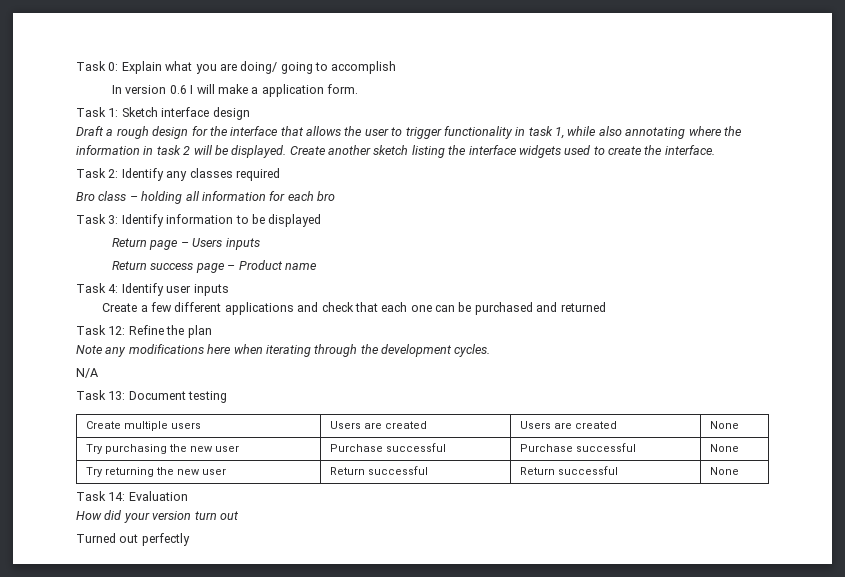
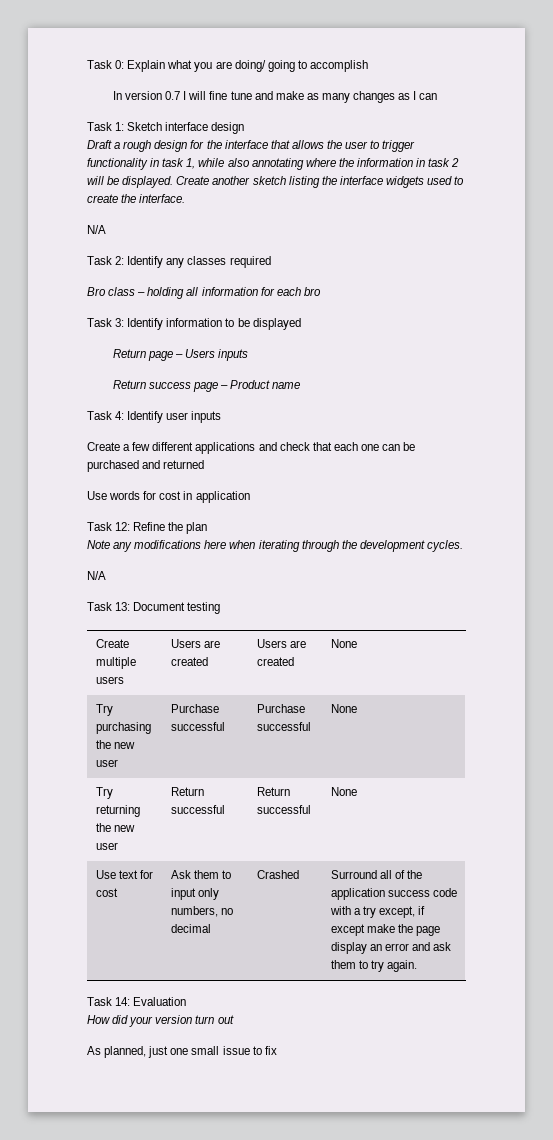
[169,85,187,94] 0.6 -> [165,91,181,100] 0.7
[217,84,359,97] make a application form. -> [209,91,438,103] fine tune and make as many changes as I can
(715, 150) none -> [87,225,106,234] // N/A
(606, 307) none -> [87,491,250,503] // Use words for cost in application
(739, 471) none -> [95,870,153,879] [95,888,118,897] [170,870,231,879] [170,888,219,900] [170,906,233,917] [170,924,211,933] [256,870,299,879] [330,870,422,879] [330,888,457,900] [329,906,425,918] [330,924,440,936] [330,942,451,954] [330,960,417,972] // Use text for cost | Ask them to input only numbers, no decimal | Crashed | Surround all of the application success code with a try except, if except make the page display an error and ask them to try again.
[76,533,190,546] Turned out perfectly -> [87,1046,277,1058] As planned, just one small issue to fix

